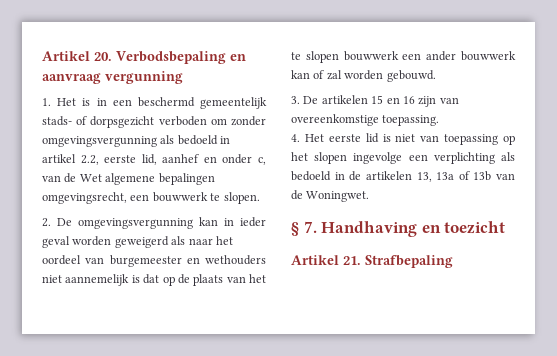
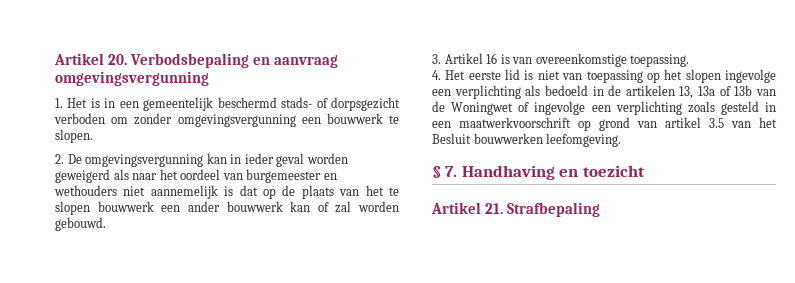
[105,71,183,84] vergunning -> [55,71,209,86] omgevingsvergunning
[137,97,267,109] beschermd gemeentelijk -> [143,97,277,111] gemeentelijk beschermd
[160,135,231,145] [42,154,266,165] [42,173,215,185] [42,192,127,204] als bedoeld in artikel 2.2, eerste lid, aanhef en onder c, van de Wet algemene bepalingen omgevingsrecht, -> (296, 120) none
[303,95,437,107] De artikelen 15 en 16 zijn -> [444,53,510,64] Artikel 16 is
[306,191,370,202] Woningwet. -> [451,101,776,115] [432,117,777,131] [432,133,622,147] Woningwet of ingevolge een verplichting zoals gesteld in een maatwerkvoorschrift op grond van artikel 3.5 van het Besluit bouwwerken leefomgeving.

